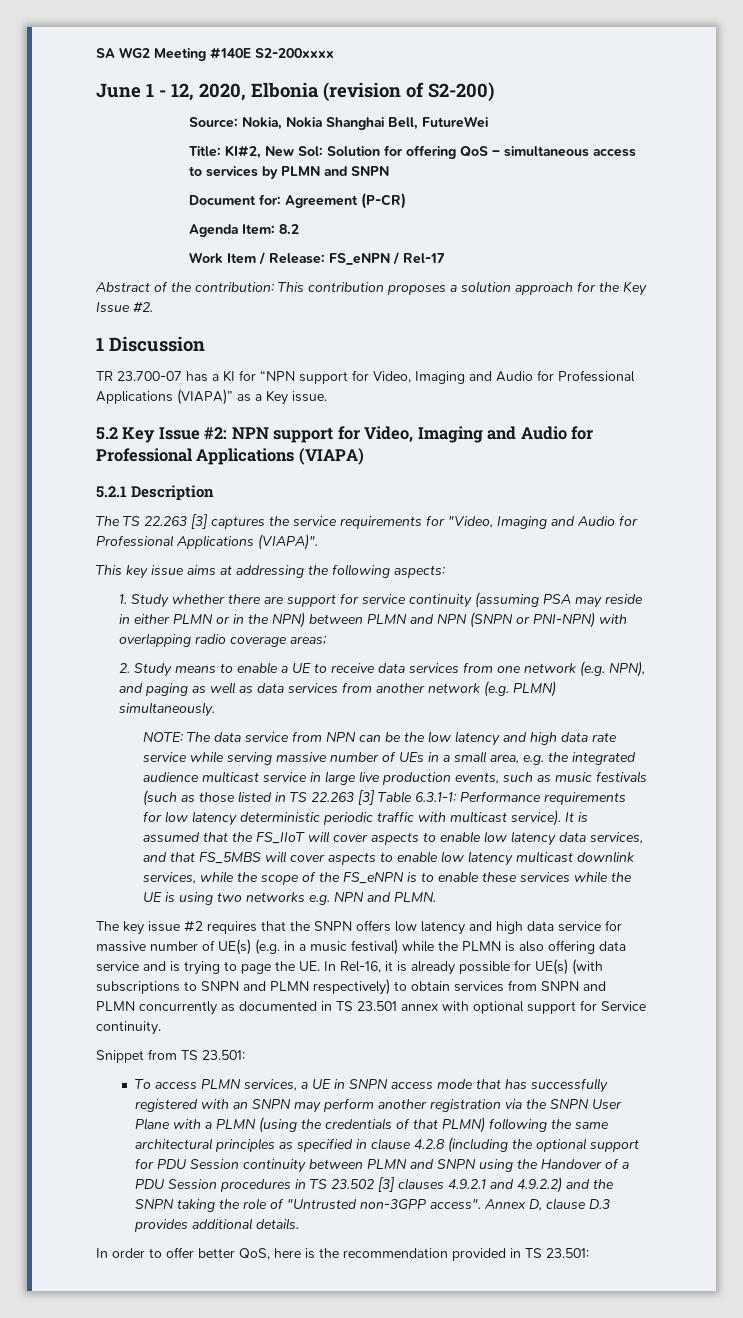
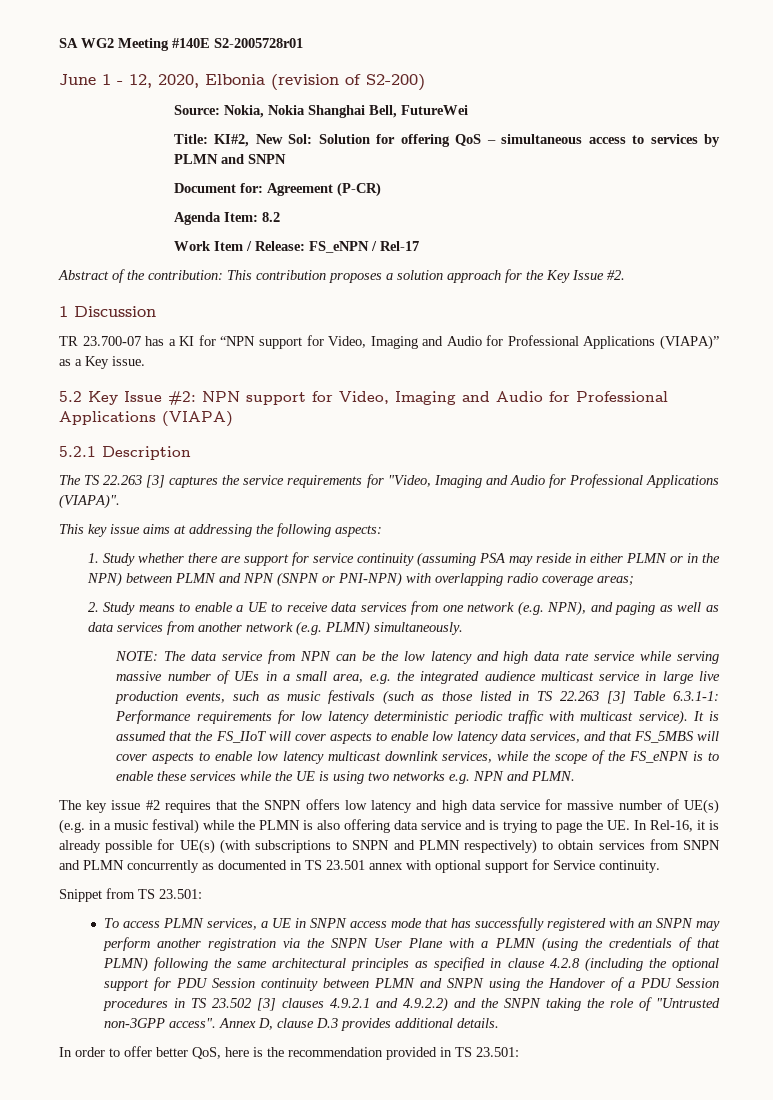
[255,48,334,58] S2-200xxxx -> [214,38,303,48] S2-2005728r01

